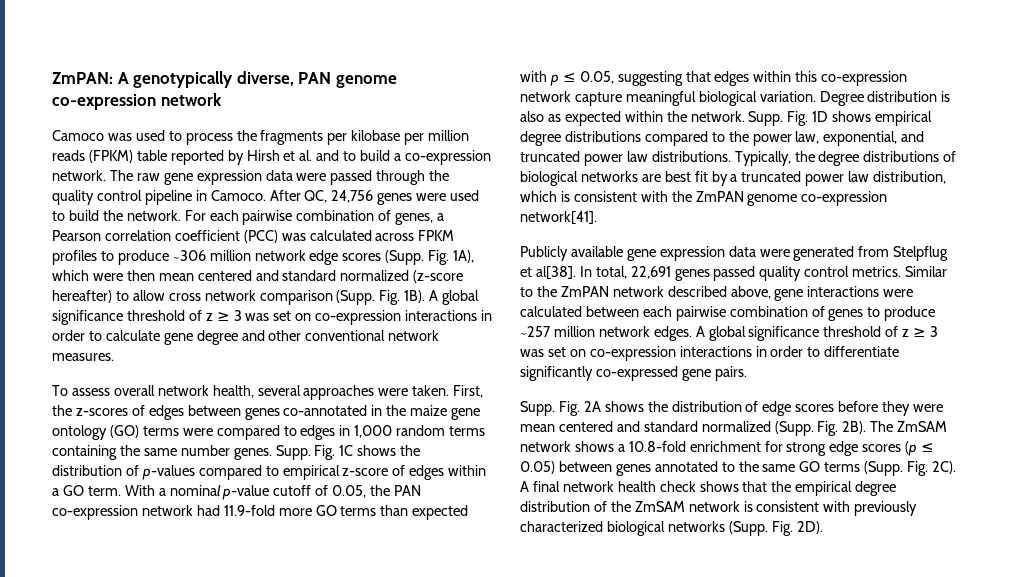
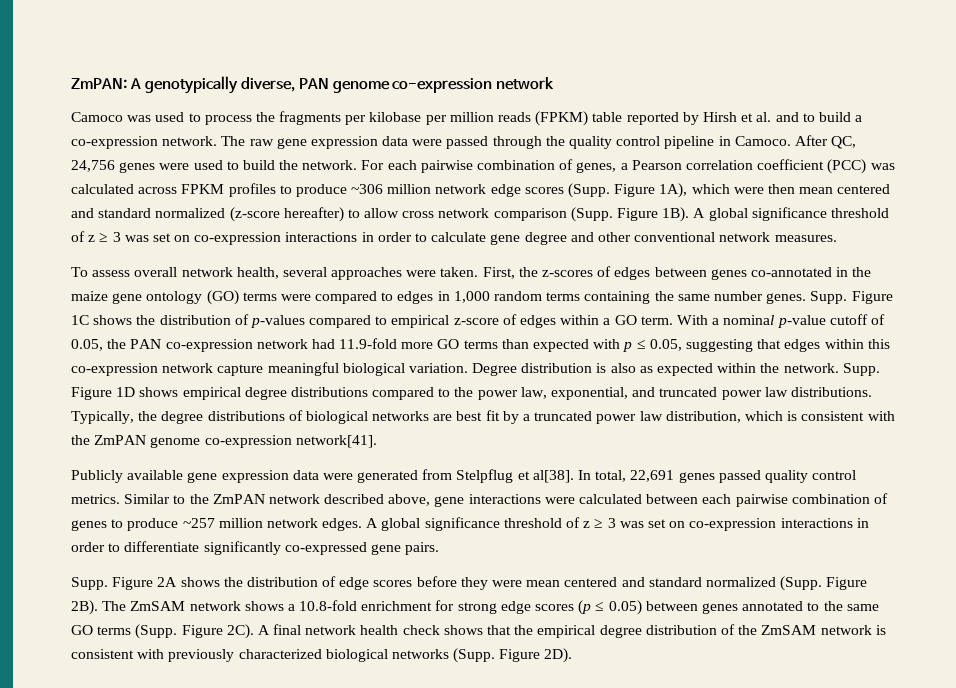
[428,250,450,265] Fig. -> [614,184,656,197] Figure
[379,290,401,305] Fig. -> [617,208,659,221] Figure
[314,445,336,460] Fig. -> [851,291,893,304] Figure
[787,111,809,126] Fig. -> [71,387,112,400] Figure
[558,401,580,416] Fig. -> [112,577,154,590] Figure
[817,421,839,436] Fig. -> [826,577,868,590] Figure
[907,461,929,476] Fig. -> [181,625,223,638] Figure
[771,521,793,536] Fig. -> [499,649,541,662] Figure

